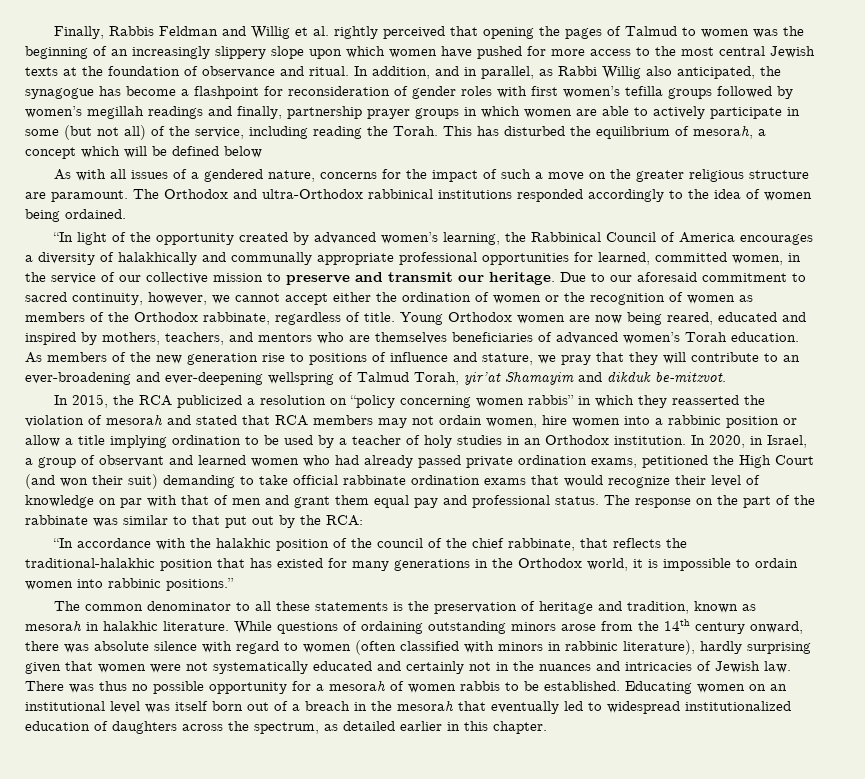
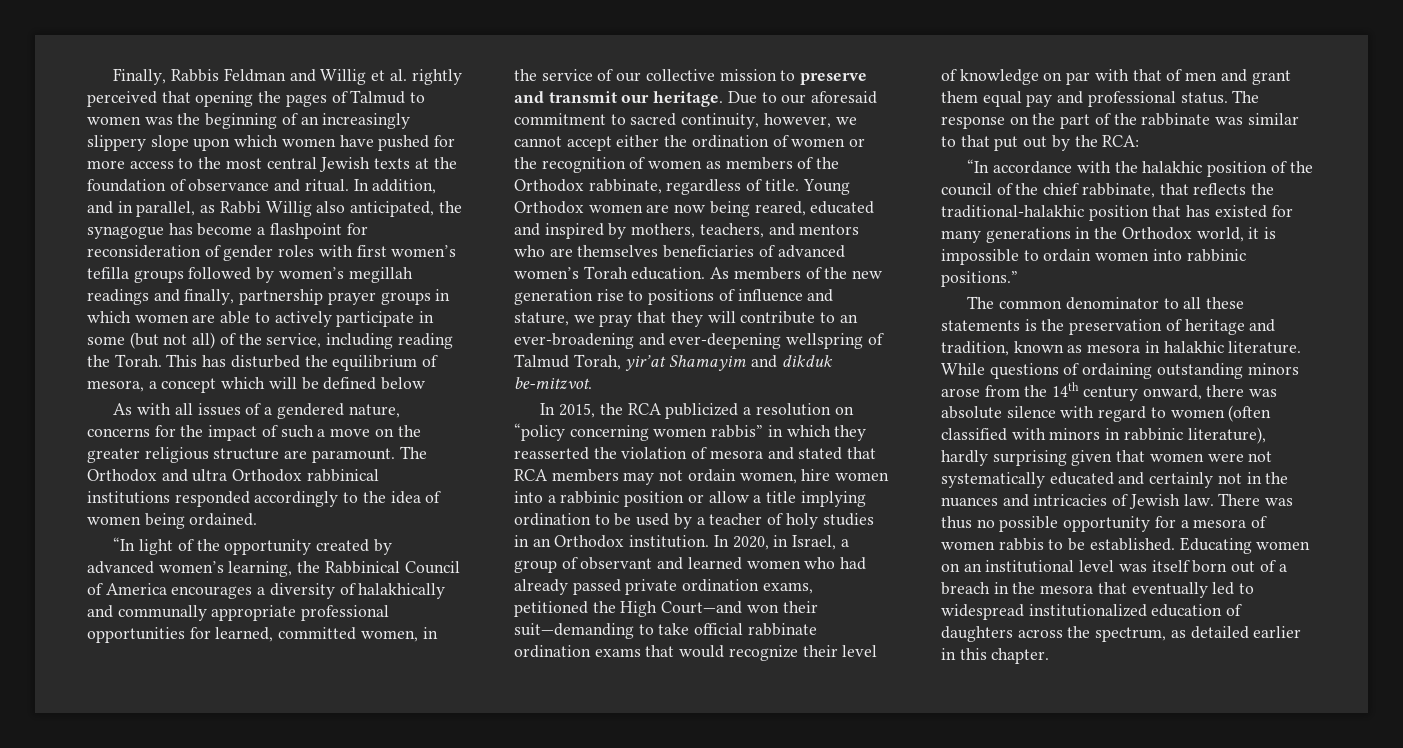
[693,125,753,139] mesorah, -> [87,380,144,392] mesora,
[262,189,363,199] ultra-Orthodox -> [192,469,303,482] ultra Orthodox
[106,414,163,425] mesorah -> [709,450,763,459] mesora
[775,455,814,465] [25,474,235,489] Court (and won their suit) demanding -> [661,601,818,614] [514,623,634,639] Court—and won their suit—demanding
[25,620,82,631] mesorah -> [1087,344,1141,353] mesora
[329,680,386,691] mesorah -> [1193,519,1247,528] mesora
[397,700,454,711] mesorah -> [1040,585,1094,594] mesora

